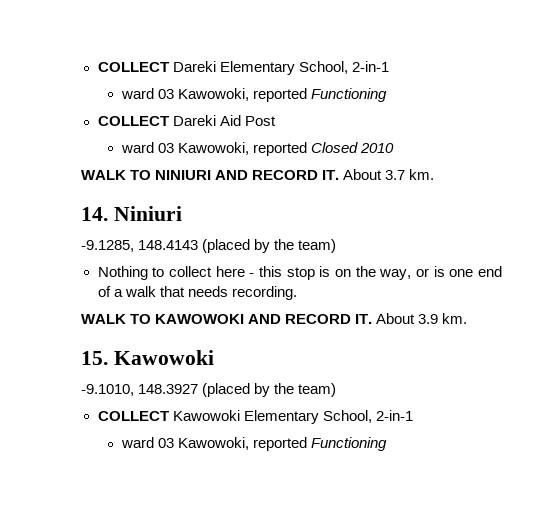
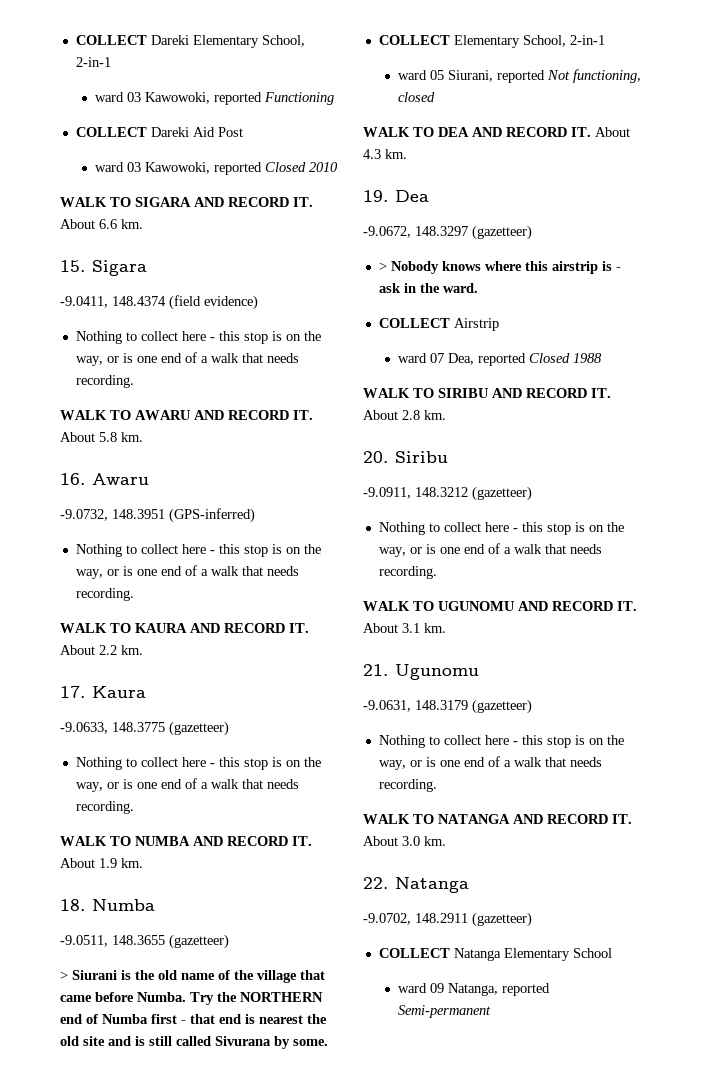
[155,169,435,180] [81,206,182,221] [81,239,337,253] NINIURI AND RECORD IT. About 3.7 km. // 14. Niniuri // -9.1285, 148.4143 (placed by the team) -> [135,197,313,207] [60,219,143,229] [60,260,147,276] [60,295,258,310] SIGARA AND RECORD IT. About 6.6 km. // 15. Sigara // -9.0411, 148.4374 (field evidence)
[155,313,468,324] [81,350,214,365] [81,383,337,397] [97,410,413,424] [120,437,387,451] KAWOWOKI AND RECORD IT. About 3.9 km. // 15. Kawowoki // -9.1010, 148.3927 (placed by the team) // COLLECT Kawowoki Elementary School, 2-in-1 // ward 03 Kawowoki, reported Functioning -> [135,410,313,420] [60,432,143,442] [60,473,149,485] [60,508,255,523] [75,544,321,557] [75,565,299,579] [75,588,134,601] [60,623,309,633] [60,645,143,655] [60,686,146,698] [60,721,229,736] [75,757,321,770] [75,778,299,792] [75,801,134,814] [60,836,312,846] [60,858,143,868] [60,899,155,911] [60,934,229,949] [60,970,325,983] [60,992,323,1005] [60,1014,327,1024] [60,1036,328,1049] [378,35,605,48] [397,69,641,83] [397,92,435,102] [363,127,630,137] [363,149,407,159] [363,190,429,202] [363,225,532,240] [378,261,621,274] [378,283,478,293] [378,318,499,331] [397,353,602,366] [363,388,611,398] [363,410,446,420] [363,451,448,463] [363,486,532,501] [378,522,624,535] [378,543,602,557] [378,566,437,579] [363,601,637,611] [363,623,446,633] [363,664,479,680] [363,699,532,714] [378,735,624,748] [378,756,602,770] [378,779,437,792] [363,814,632,824] [363,836,446,846] [363,877,469,893] [363,912,532,927] [378,948,612,961] [397,983,550,996] [397,1005,491,1018] AWARU AND RECORD IT. About 5.8 km. // 16. Awaru // -9.0732, 148.3951 (GPS-inferred) // Nothing to collect here - this stop is on the way, or is one end of a walk that needs recording. // WALK TO KAURA AND RECORD IT. About 2.2 km. // 17. Kaura // -9.0633, 148.3775 (gazetteer) // Nothing to collect here - this stop is on the way, or is one end of a walk that needs recording. // WALK TO NUMBA AND RECORD IT. About 1.9 km. // 18. Numba // -9.0511, 148.3655 (gazetteer) // > Siurani is the old name of the village that came before Numba. Try the NORTHERN end of Numba first - that end is nearest the old site and is still called Sivurana by some. // COLLECT Elementary School, 2-in-1 // ward 05 Siurani, reported Not functioning, closed // WALK TO DEA AND RECORD IT. About 4.3 km. // 19. Dea // -9.0672, 148.3297 (gazetteer) // > Nobody knows where this airstrip is - ask in the ward. // COLLECT Airstrip // ward 07 Dea, reported Closed 1988 // WALK TO SIRIBU AND RECORD IT. About 2.8 km. // 20. Siribu // -9.0911, 148.3212 (gazetteer) // Nothing to collect here - this stop is on the way, or is one end of a walk that needs recording. // WALK TO UGUNOMU AND RECORD IT. About 3.1 km. // 21. Ugunomu // -9.0631, 148.3179 (gazetteer) // Nothing to collect here - this stop is on the way, or is one end of a walk that needs recording. // WALK TO NATANGA AND RECORD IT. About 3.0 km. // 22. Natanga // -9.0702, 148.2911 (gazetteer) // COLLECT Natanga Elementary School // ward 09 Natanga, reported Semi-permanent

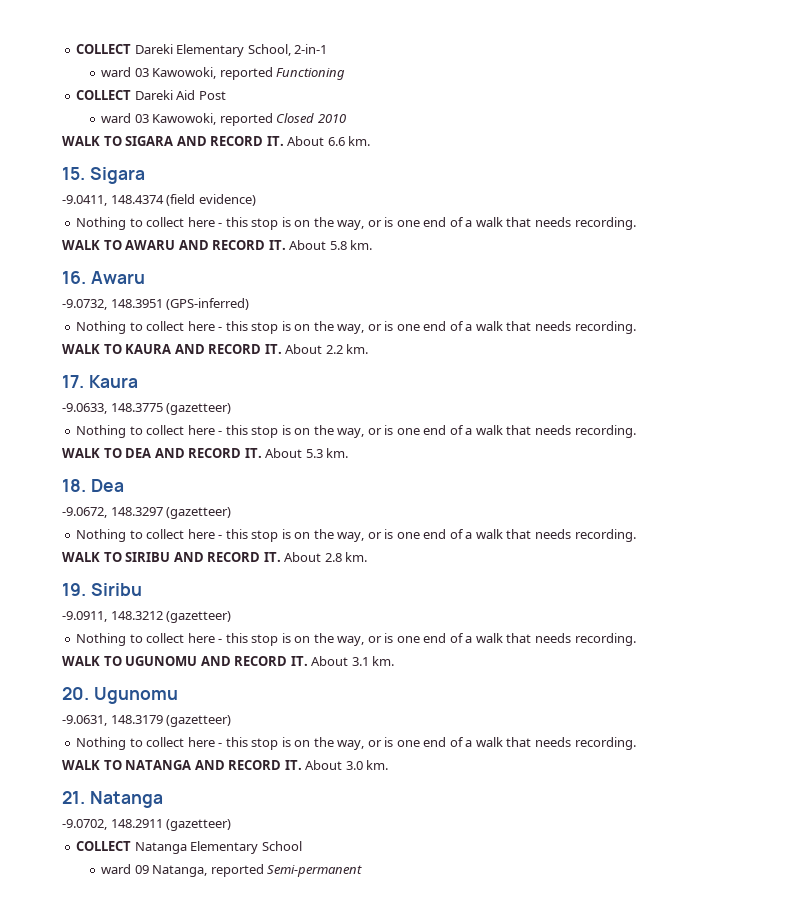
[60,836,312,846] [60,858,143,868] [60,899,155,911] [60,934,229,949] [60,970,325,983] [60,992,323,1005] [60,1014,327,1024] [60,1036,328,1049] [378,35,605,48] [397,69,641,83] [397,92,435,102] // WALK TO NUMBA AND RECORD IT. About 1.9 km. // 18. Numba // -9.0511, 148.3655 (gazetteer) // > Siurani is the old name of the village that came before Numba. Try the NORTHERN end of Numba first - that end is nearest the old site and is still called Sivurana by some. // COLLECT Elementary School, 2-in-1 // ward 05 Siurani, reported Not functioning, closed -> (636, 431) none
[363,149,407,159] [363,190,388,202] 4.3 km. // 19. -> [305,448,349,458] [62,479,86,492] 5.3 km. // 18.
[378,261,621,274] [378,283,478,293] [378,318,499,331] [397,353,602,366] > Nobody knows where this airstrip is - ask in the ward. // COLLECT Airstrip // ward 07 Dea, reported Closed 1988 -> [76,529,636,542] Nothing to collect here - this stop is on the way, or is one end of a walk that needs recording.
[363,451,388,463] 20. -> [62,583,86,596] 19.
[363,664,388,676] 21. -> [62,687,89,700] 20.
[363,877,388,889] 22. -> [62,791,85,804] 21.

